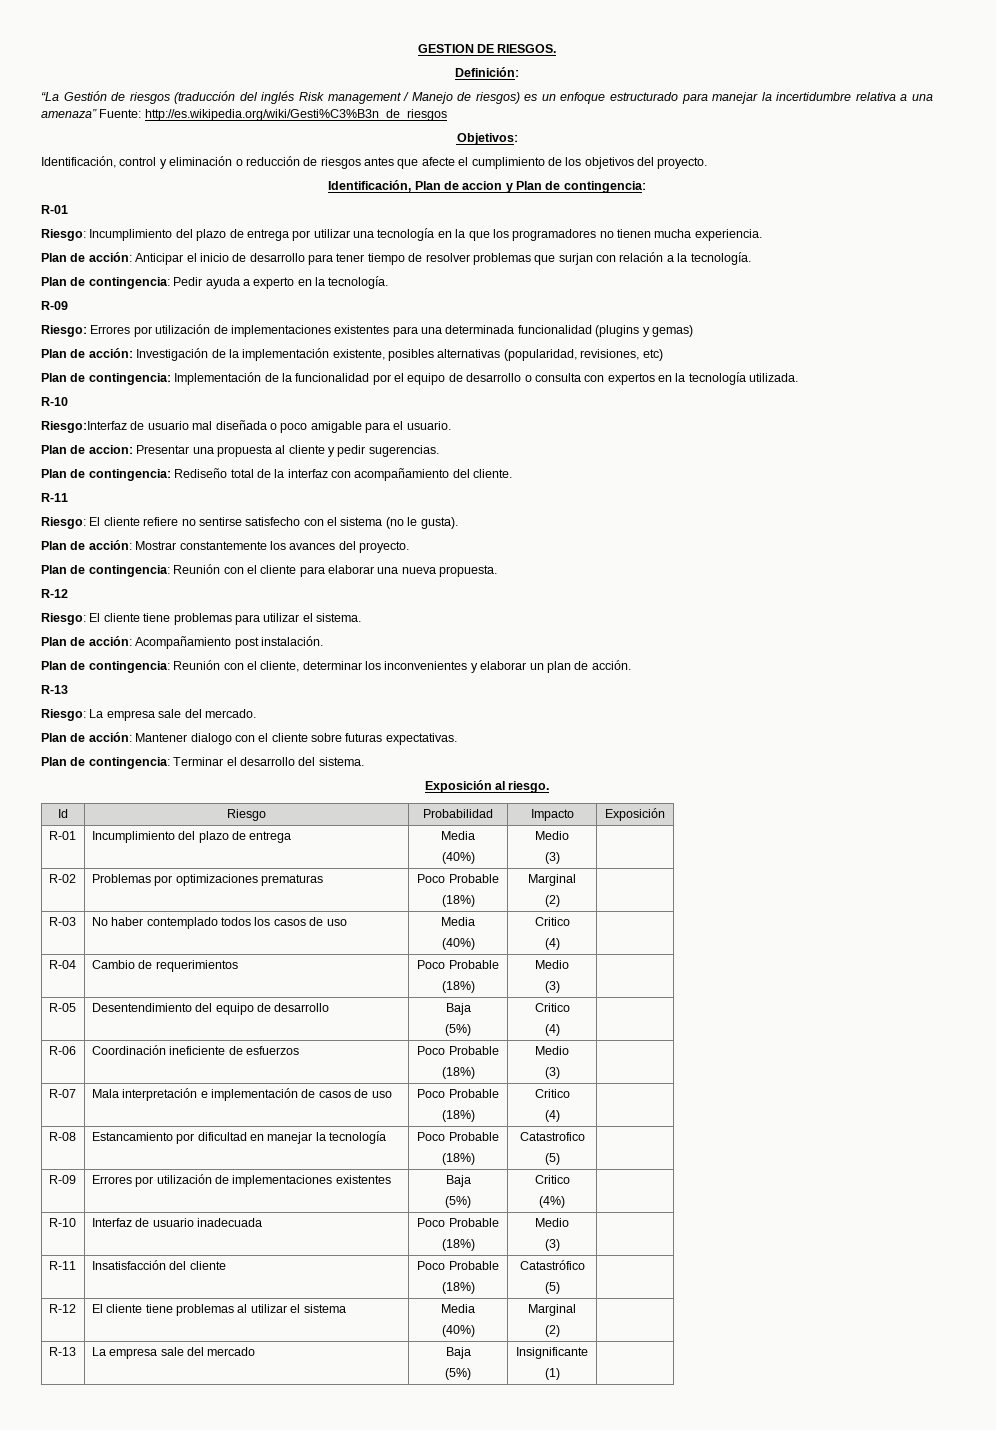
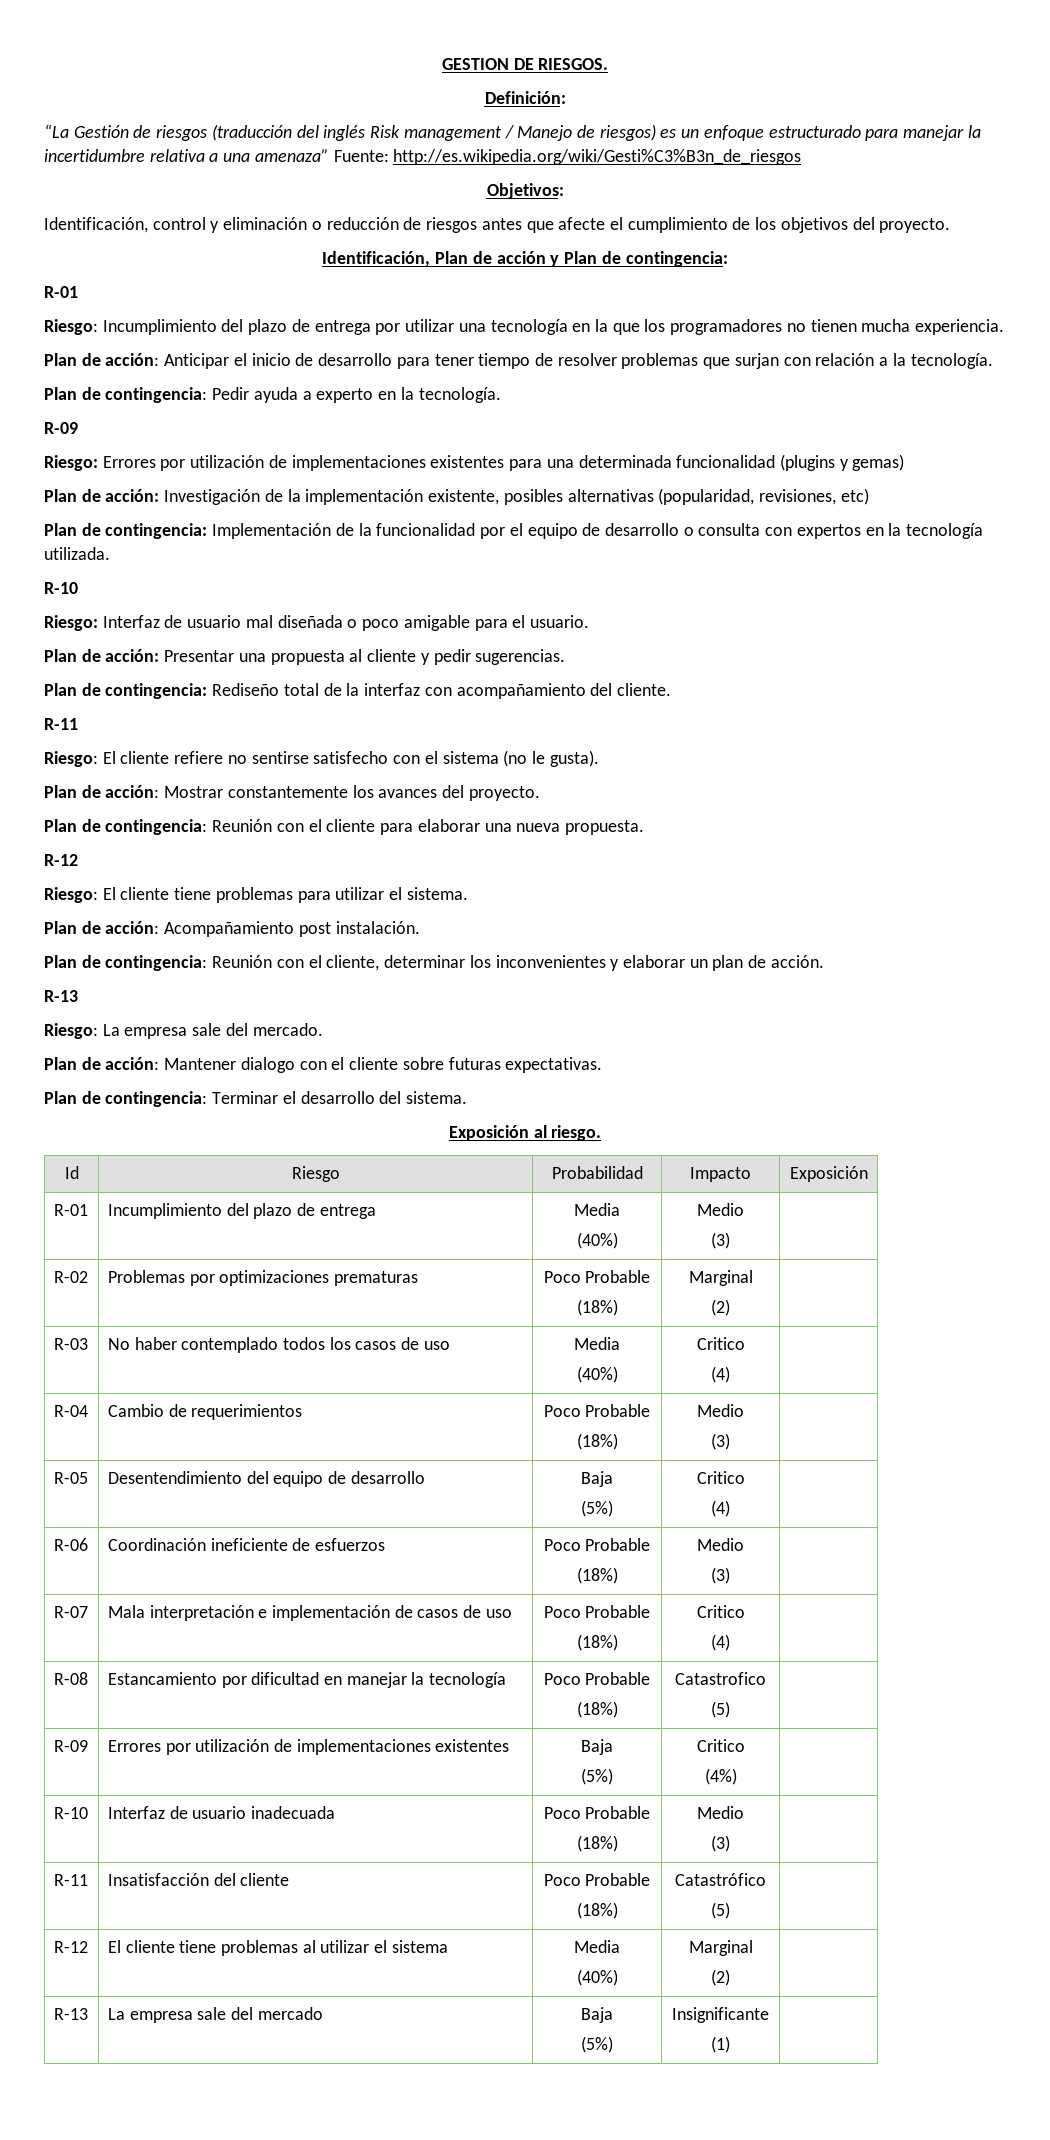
[462,181,503,190] accion -> [496,251,546,264] acción
[41,421,127,433] Riesgo:Interfaz -> [44,615,160,631] Riesgo: Interfaz
[88,445,133,454] accion: -> [105,649,160,662] acción:

